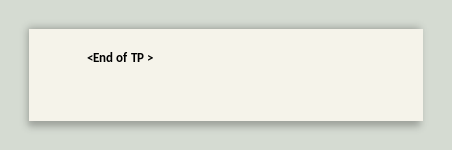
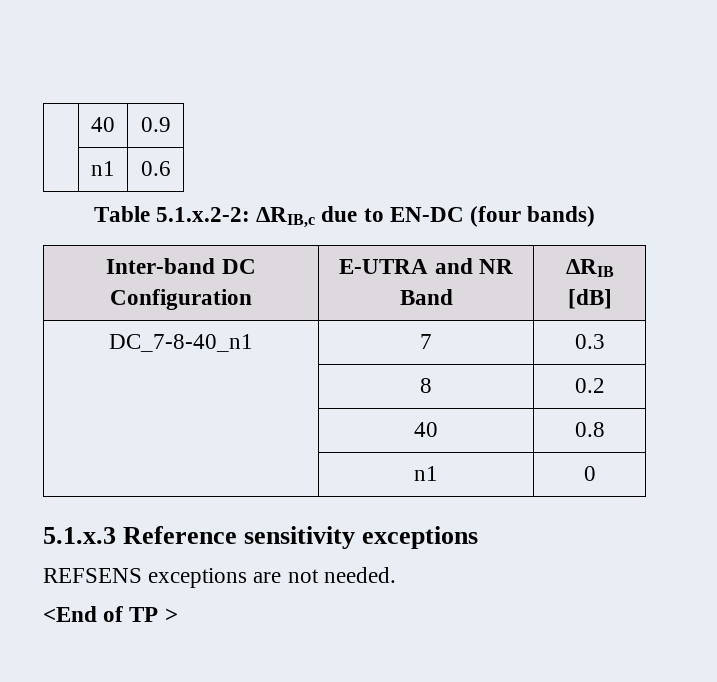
(87, 57) none -> [91,117,115,132] [140,117,171,132] [91,161,115,176] [140,161,171,176] [93,206,596,228] [106,258,256,274] [110,289,252,310] [339,258,513,274] [399,289,453,305] [565,259,614,277] [567,289,612,309] [109,334,253,352] [420,334,432,349] [574,334,605,349] [420,378,432,393] [574,378,605,393] [414,422,438,437] [574,422,605,437] [414,466,438,481] [583,466,596,481] [43,526,479,549] [43,567,396,588] | 40 | 0.9 // | n1 | 0.6 // Table 5.1.x.2-2: ΔRIB,c due to EN-DC (four bands) // Inter-band DC Configuration | E-UTRA and NR Band | ΔRIB [dB] // DC_7-8-40_n1 | 7 | 0.3 // | 8 | 0.2 // | 40 | 0.8 // | n1 | 0 // 5.1.x.3 Reference sensitivity exceptions // REFSENS exceptions are not needed. //

